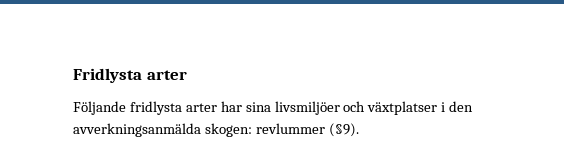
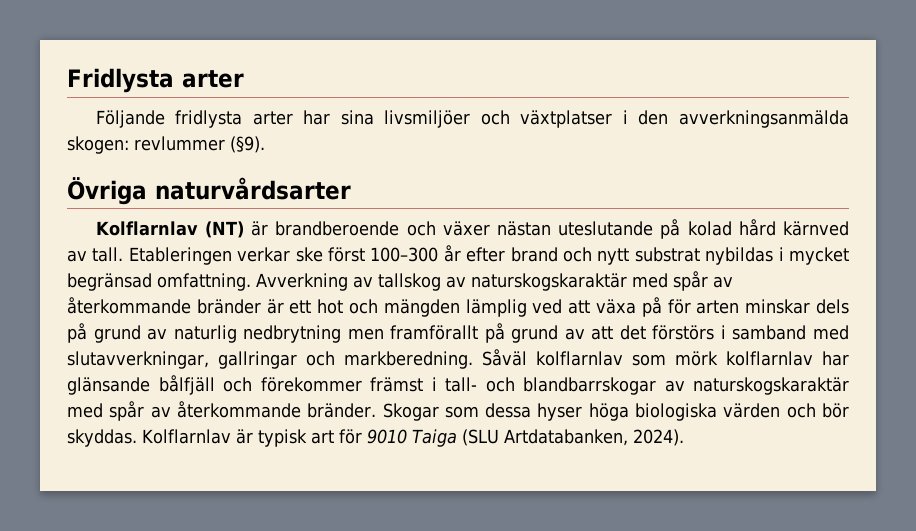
(359, 130) none -> [67,177,351,205] [95,219,849,239] [67,245,849,265] [67,271,733,291] [67,297,849,317] [67,323,849,343] [67,349,849,369] [67,375,849,395] [67,401,850,421] [67,429,684,447] // Övriga naturvårdsarter // Kolflarnlav (NT) är brandberoende och växer nästan uteslutande på kolad hård kärnved av tall. Etableringen verkar ske först 100–300 år efter brand och nytt substrat nybildas i mycket begränsad omfattning. Avverkning av tallskog av naturskogskaraktär med spår av återkommande bränder är ett hot och mängden lämplig ved att växa på för arten minskar dels på grund av naturlig nedbrytning men framförallt på grund av att det förstörs i samband med slutavverkningar, gallringar och markberedning. Såväl kolflarnlav som mörk kolflarnlav har glänsande bålfjäll och förekommer främst i tall- och blandbarrskogar av naturskogskaraktär med spår av återkommande bränder. Skogar som dessa hyser höga biologiska värden och bör skyddas. Kolflarnlav är typisk art för 9010 Taiga (SLU Artdatabanken, 2024).

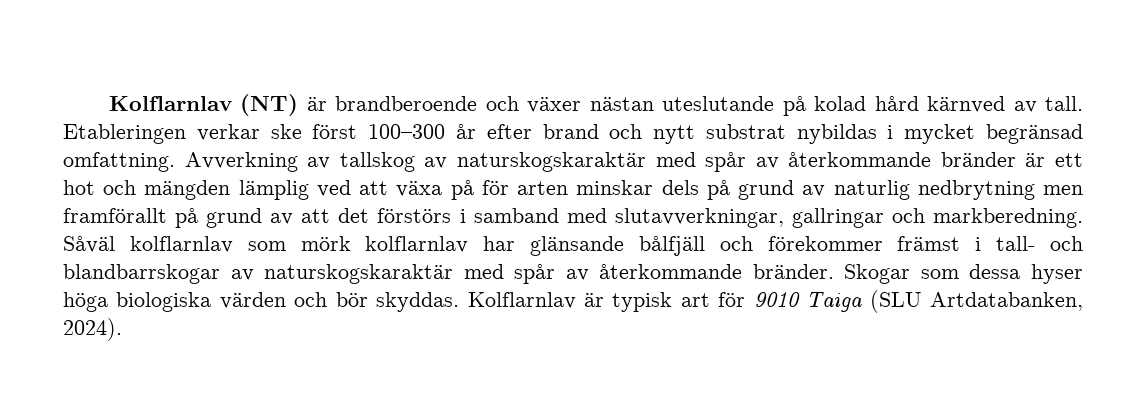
[67,68,244,93] [95,110,850,128] [67,136,265,154] [67,177,351,205] Fridlysta arter // Följande fridlysta arter har sina livsmiljöer och växtplatser i den avverkningsanmälda skogen: revlummer (§9). // Övriga naturvårdsarter // -> (108, 103) none

